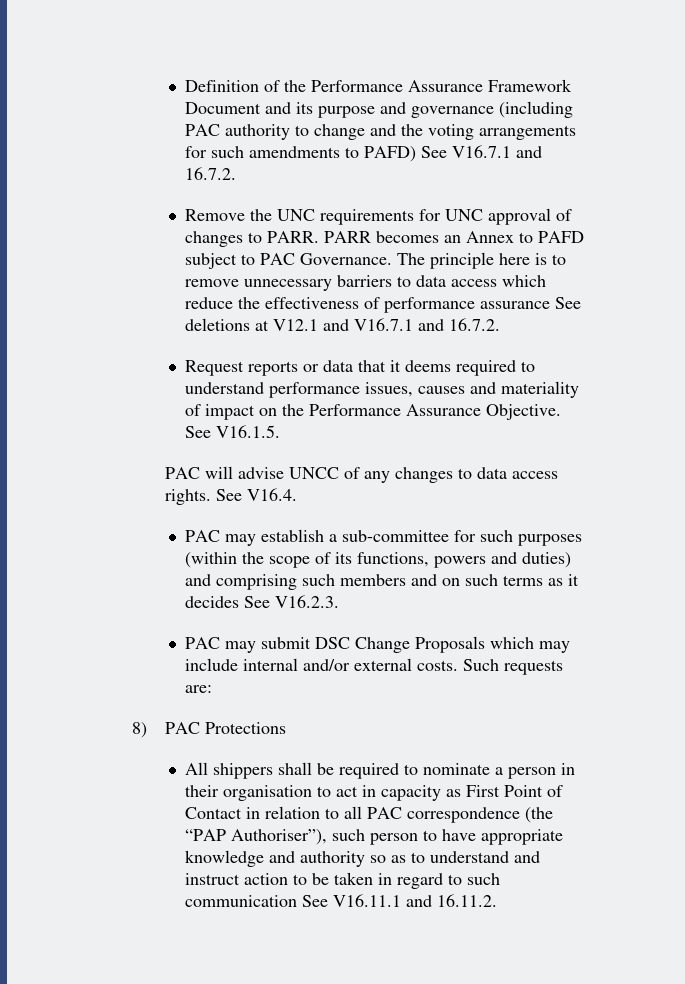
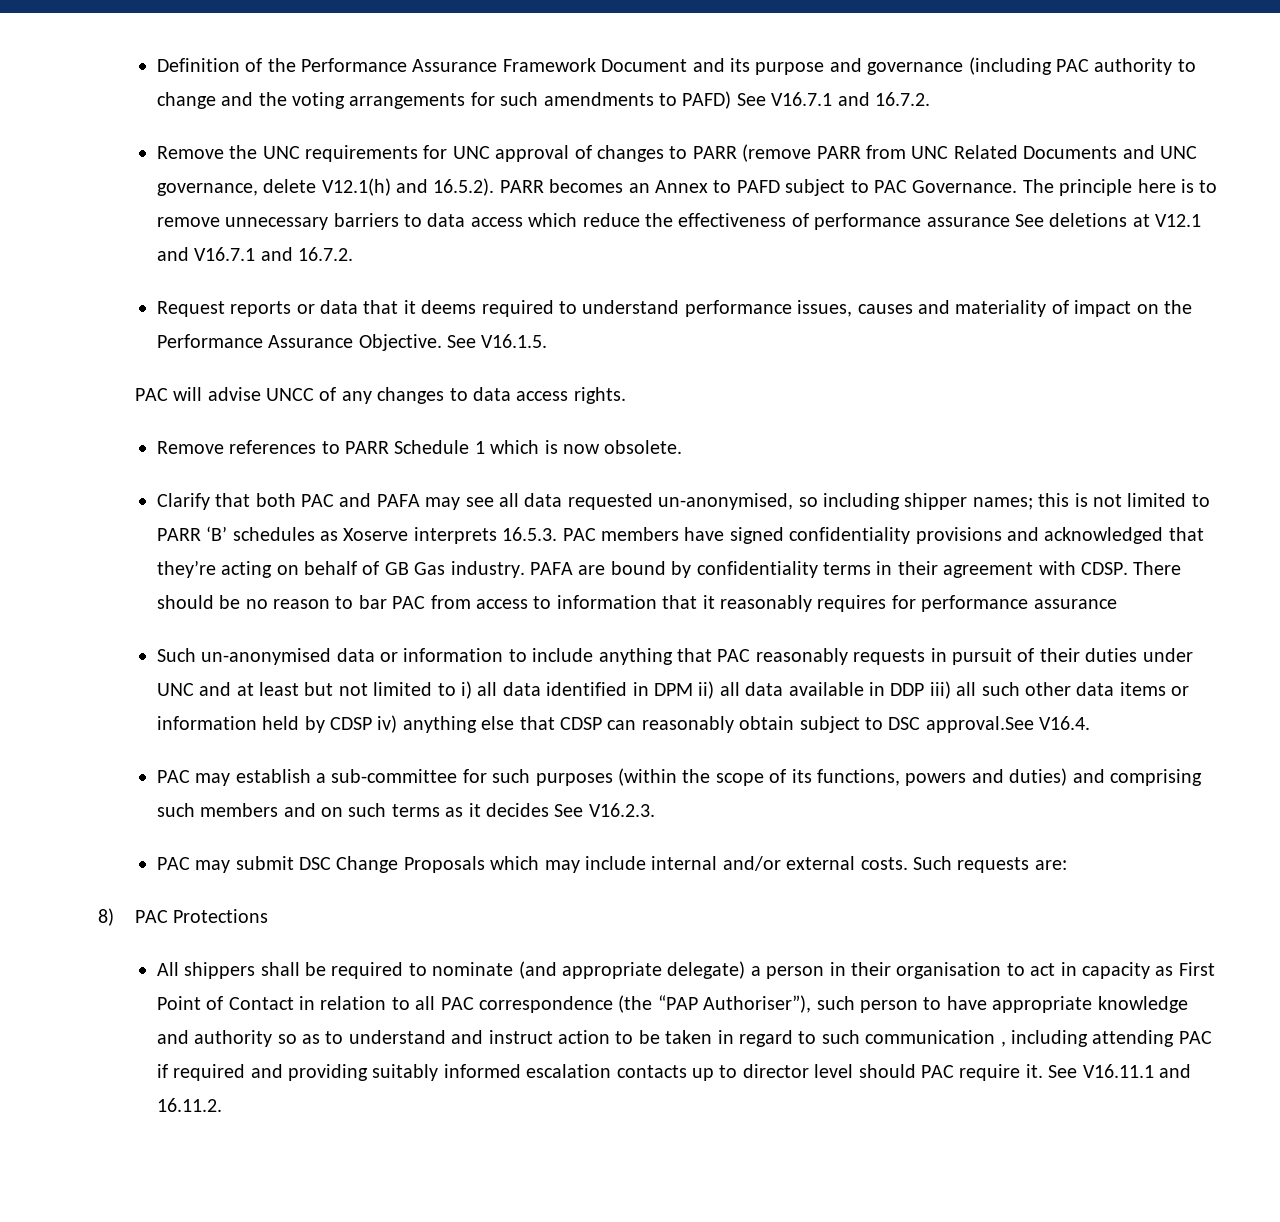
[267,231,320,243] PARR. -> [692,144,1197,162] [156,178,495,196] PARR (remove PARR from UNC Related Documents and UNC governance, delete V12.1(h) and 16.5.2).
[216,489,243,501] See -> [156,440,683,454] [156,493,1210,510] [156,526,1204,544] [156,560,1182,578] [156,595,1117,612] [156,648,1193,665] [156,681,1190,699] [156,715,1034,733] // Remove references to PARR Schedule 1 which is now obsolete. // Clarify that both PAC and PAFA may see all data requested un-anonymised, so including shipper names; this is not limited to PARR ‘B’ schedules as Xoserve interprets 16.5.3. PAC members have signed confidentiality provisions and acknowledged that they’re acting on behalf of GB Gas industry. PAFA are bound by confidentiality terms in their agreement with CDSP. There should be no reason to bar PAC from access to information that it reasonably requires for performance assurance // Such un-anonymised data or information to include anything that PAC reasonably requests in pursuit of their duties under UNC and at least but not limited to i) all data identified in DPM ii) all data available in DDP iii) all such other data items or information held by CDSP iv) anything else that CDSP can reasonably obtain subject to DSC approval.See
(491, 769) none -> [518,961,746,979] (and appropriate delegate)
(298, 901) none -> [1000,1030,1212,1047] [156,1064,1043,1081] , including attending PAC if required and providing suitably informed escalation contacts up to director level should PAC require it.

